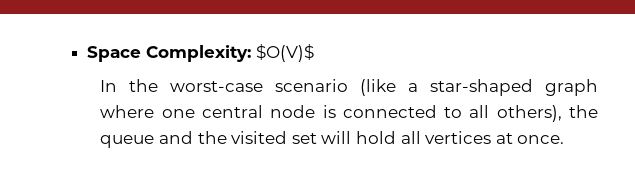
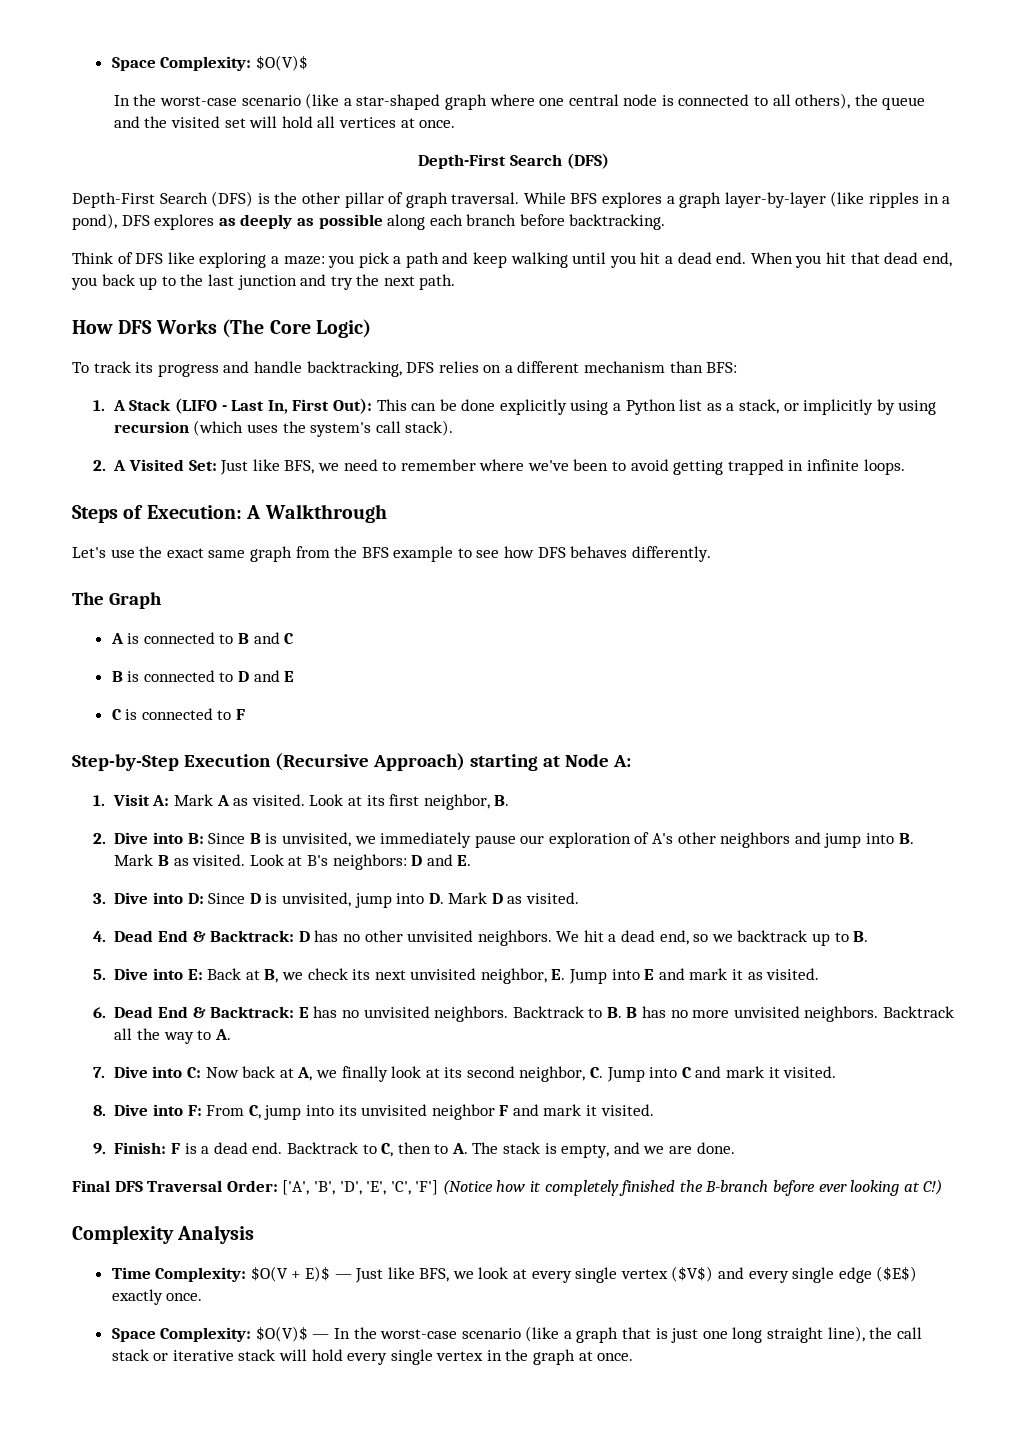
(565, 139) none -> [418,153,609,169] [72,191,951,208] [72,213,666,230] [72,252,952,268] [71,274,456,290] [72,319,371,338] [72,361,738,377] [92,398,937,415] [113,420,454,437] [92,459,905,475] [72,504,387,523] [72,546,711,562] [72,592,162,609] [110,632,295,644] [111,670,295,682] [111,708,245,720] [72,753,631,771] [92,794,510,810] [92,832,914,848] [114,854,472,870] [92,892,580,908] [92,930,869,946] [92,968,820,984] [92,1006,955,1022] [114,1028,231,1044] [92,1066,837,1082] [92,1104,654,1120] [92,1142,735,1158] [72,1179,943,1196] [72,1225,255,1244] [111,1266,918,1283] [111,1289,203,1305] [111,1326,922,1343] [111,1349,634,1365] // Depth-First Search (DFS) // Depth-First Search (DFS) is the other pillar of graph traversal. While BFS explores a graph layer-by-layer (like ripples in a pond), DFS explores as deeply as possible along each branch before backtracking. // Think of DFS like exploring a maze: you pick a path and keep walking until you hit a dead end. When you hit that dead end, you back up to the last junction and try the next path. // How DFS Works (The Core Logic) // To track its progress and handle backtracking, DFS relies on a different mechanism than BFS: // 1. A Stack (LIFO - Last In, First Out): This can be done explicitly using a Python list as a stack, or implicitly by using recursion (which uses the system's call stack). // 2. A Visited Set: Just like BFS, we need to remember where we've been to avoid getting trapped in infinite loops. // Steps of Execution: A Walkthrough // Let's use the exact same graph from the BFS example to see how DFS behaves differently. // The Graph // A is connected to B and C // B is connected to D and E // C is connected to F // Step-by-Step Execution (Recursive Approach) starting at Node A: // 1. Visit A: Mark A as visited. Look at its first neighbor, B. // 2. Dive into B: Since B is unvisited, we immediately pause our exploration of A's other neighbors and jump into B. Mark B as visited. Look at B's neighbors: D and E. // 3. Dive into D: Since D is unvisited, jump into D. Mark D as visited. // 4. Dead End & Backtrack: D has no other unvisited neighbors. We hit a dead end, so we backtrack up to B. // 5. Dive into E: Back at B, we check its next unvisited neighbor, E. Jump into E and mark it as visited. // 6. Dead End & Backtrack: E has no unvisited neighbors. Backtrack to B. B has no more unvisited neighbors. Backtrack all the way to A. // 7. Dive into C: Now back at A, we finally look at its second neighbor, C. Jump into C and mark it visited. // 8. Dive into F: From C, jump into its unvisited neighbor F and mark it visited. // 9. Finish: F is a dead end. Backtrack to C, then to A. The stack is empty, and we are done. // Final DFS Traversal Order: ['A', 'B', 'D', 'E', 'C', 'F'] (Notice how it completely finished the B-branch before ever looking at C!) // Complexity Analysis // Time Complexity: $O(V + E)$ — Just like BFS, we look at every single vertex ($V$) and every single edge ($E$) exactly once. // Space Complexity: $O(V)$ — In the worst-case scenario (like a graph that is just one long straight line), the call stack or iterative stack will hold every single vertex in the graph at once.

